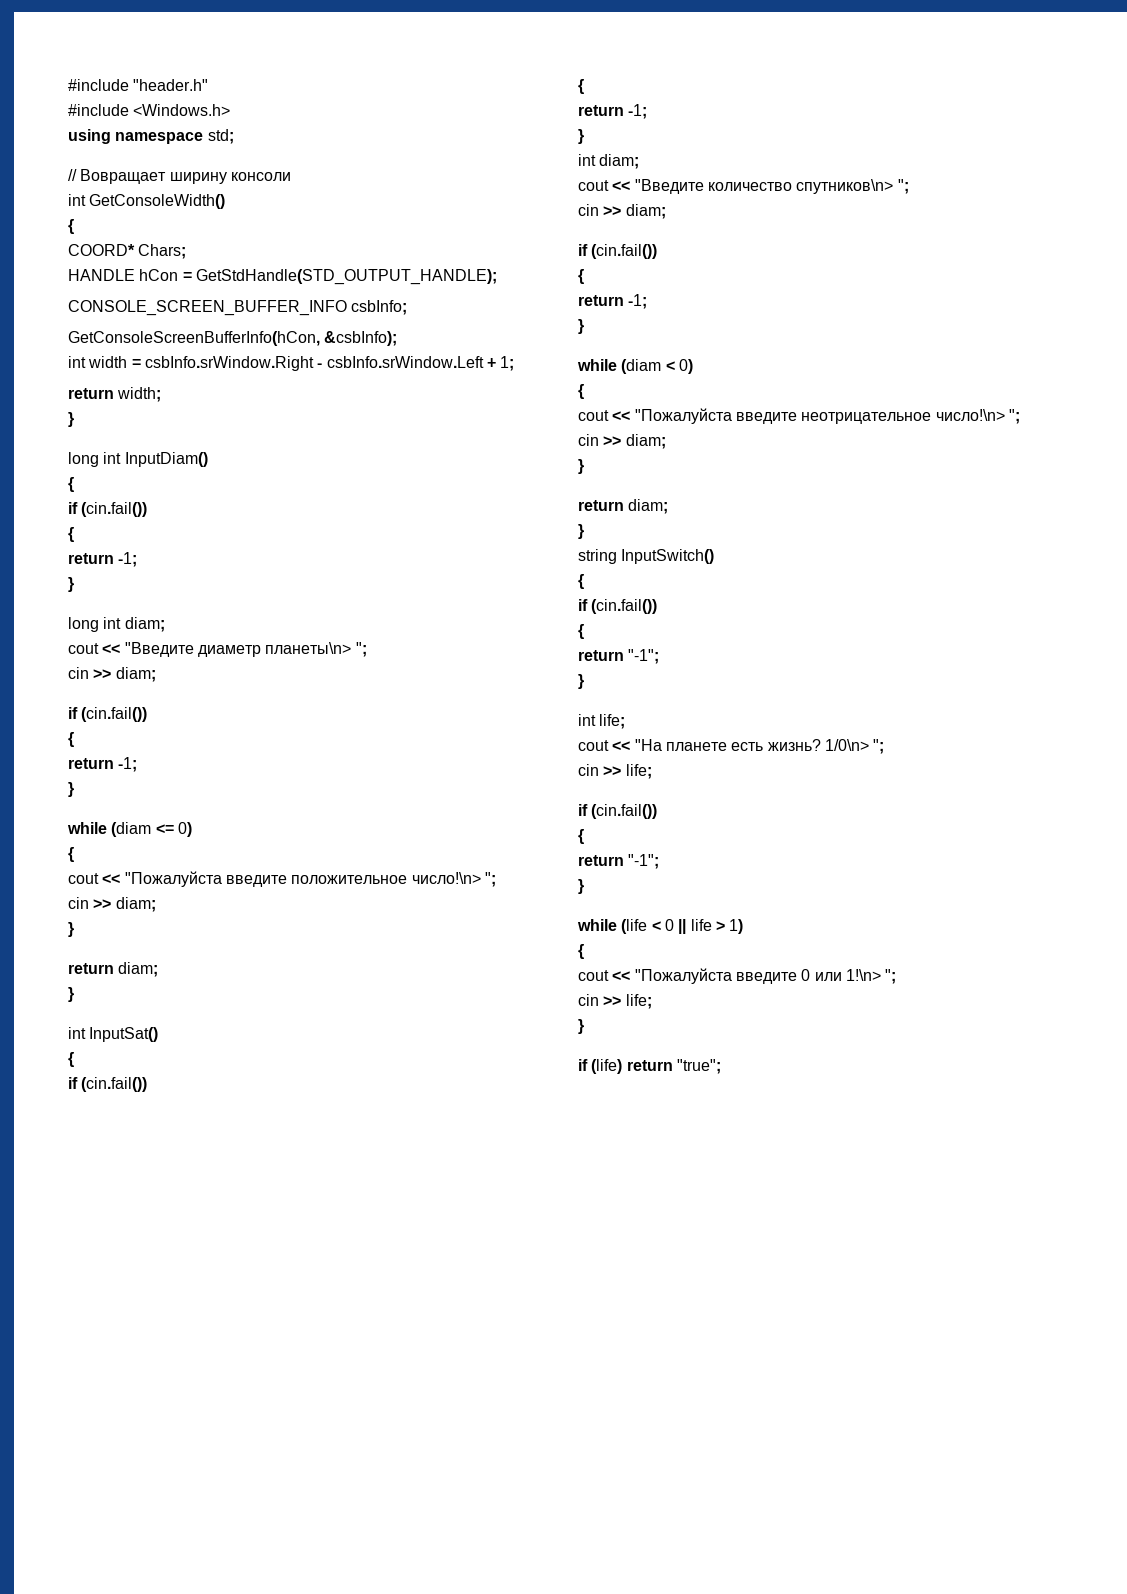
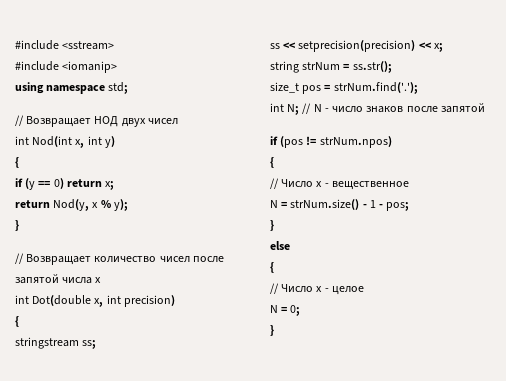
[68,79,209,91] [68,104,231,116] #include "header.h" // #include <Windows.h> -> [15,40,115,50] [15,61,118,73] #include <sstream> // #include <iomanip>
[80,169,291,184] [68,194,226,209] [68,219,74,234] [68,244,187,259] [68,269,497,285] [68,300,408,316] [68,331,398,346] [68,356,515,371] [68,387,162,402] [68,412,74,427] [68,452,208,467] [68,477,74,492] [68,502,148,517] [68,527,74,542] [68,552,138,567] [68,577,74,592] [68,617,165,632] [68,642,367,657] [68,667,156,682] [68,707,148,722] [68,732,74,747] [68,757,138,772] [68,782,74,797] [67,822,192,837] [68,847,74,862] [68,871,496,887] [68,897,156,912] [68,922,74,937] [68,962,159,977] [68,987,74,1002] [68,1027,159,1042] [68,1052,74,1067] [68,1077,148,1092] [578,79,584,94] [578,104,648,119] [578,129,584,144] [578,154,640,169] [578,179,909,194] [578,204,666,219] [578,244,658,259] [578,269,584,284] [578,294,648,309] [578,319,584,334] [577,359,693,374] [578,384,584,399] [578,408,1020,424] [578,434,666,449] [578,459,584,474] [578,499,669,514] [578,524,584,539] [578,549,715,564] [578,574,584,589] [578,599,658,614] [578,624,584,639] [578,649,660,664] [578,674,584,689] [578,714,626,729] [578,739,885,754] [578,764,652,779] [578,804,658,819] [578,829,584,844] [578,854,660,869] [578,879,584,894] [577,919,744,934] [578,944,584,959] [578,968,897,984] [578,994,652,1009] [578,1019,584,1034] [578,1059,721,1074] Вовращает ширину консоли // int GetConsoleWidth() // { // COORD* Chars; // HANDLE hCon = GetStdHandle(STD_OUTPUT_HANDLE); // CONSOLE_SCREEN_BUFFER_INFO csbInfo; // GetConsoleScreenBufferInfo(hCon, &csbInfo); // int width = csbInfo.srWindow.Right - csbInfo.srWindow.Left + 1; // return width; // } // long int InputDiam() // { // if (cin.fail()) // { // return -1; // } // long int diam; // cout << "Введите диаметр планеты\n> "; // cin >> diam; // if (cin.fail()) // { // return -1; // } // while (diam <= 0) // { // cout << "Пожалуйста введите положительное число!\n> "; // cin >> diam; // } // return diam; // } // int InputSat() // { // if (cin.fail()) // { // return -1; // } // int diam; // cout << "Введите количество спутников\n> "; // cin >> diam; // if (cin.fail()) // { // return -1; // } // while (diam < 0) // { // cout << "Пожалуйста введите неотрицательное число!\n> "; // cin >> diam; // } // return diam; // } // string InputSwitch() // { // if (cin.fail()) // { // return "-1"; // } // int life; // cout << "На планете есть жизнь? 1/0\n> "; // cin >> life; // if (cin.fail()) // { // return "-1"; // } // while (life < 0 || life > 1) // { // cout << "Пожалуйста введите 0 или 1!\n> "; // cin >> life; // } // if (life) return "true"; -> [26,116,178,127] [15,136,115,148] [15,157,19,168] [15,178,115,190] [15,199,128,211] [15,220,19,231] [15,253,224,265] [15,274,102,284] [15,295,175,307] [15,316,19,327] [15,337,97,349] [270,40,443,52] [270,61,392,73] [270,82,418,94] [270,103,485,115] [270,136,392,148] [270,157,274,168] [270,178,409,190] [270,199,410,211] [270,220,274,231] [270,241,290,250] [270,262,274,273] [270,283,364,295] [270,305,301,316] [270,325,274,336] Возвращает НОД двух чисел // int Nod(int x, int y) // { // if (y == 0) return x; // return Nod(y, x % y); // } // // Возвращает количество чисел после запятой числа x // int Dot(double x, int precision) // { // stringstream ss; // ss << setprecision(precision) << x; // string strNum = ss.str(); // size_t pos = strNum.find('.'); // int N; // N - число знаков после запятой // if (pos != strNum.npos) // { // // Число x - вещественное // N = strNum.size() - 1 - pos; // } // else // { // // Число x - целое // N = 0; // }

